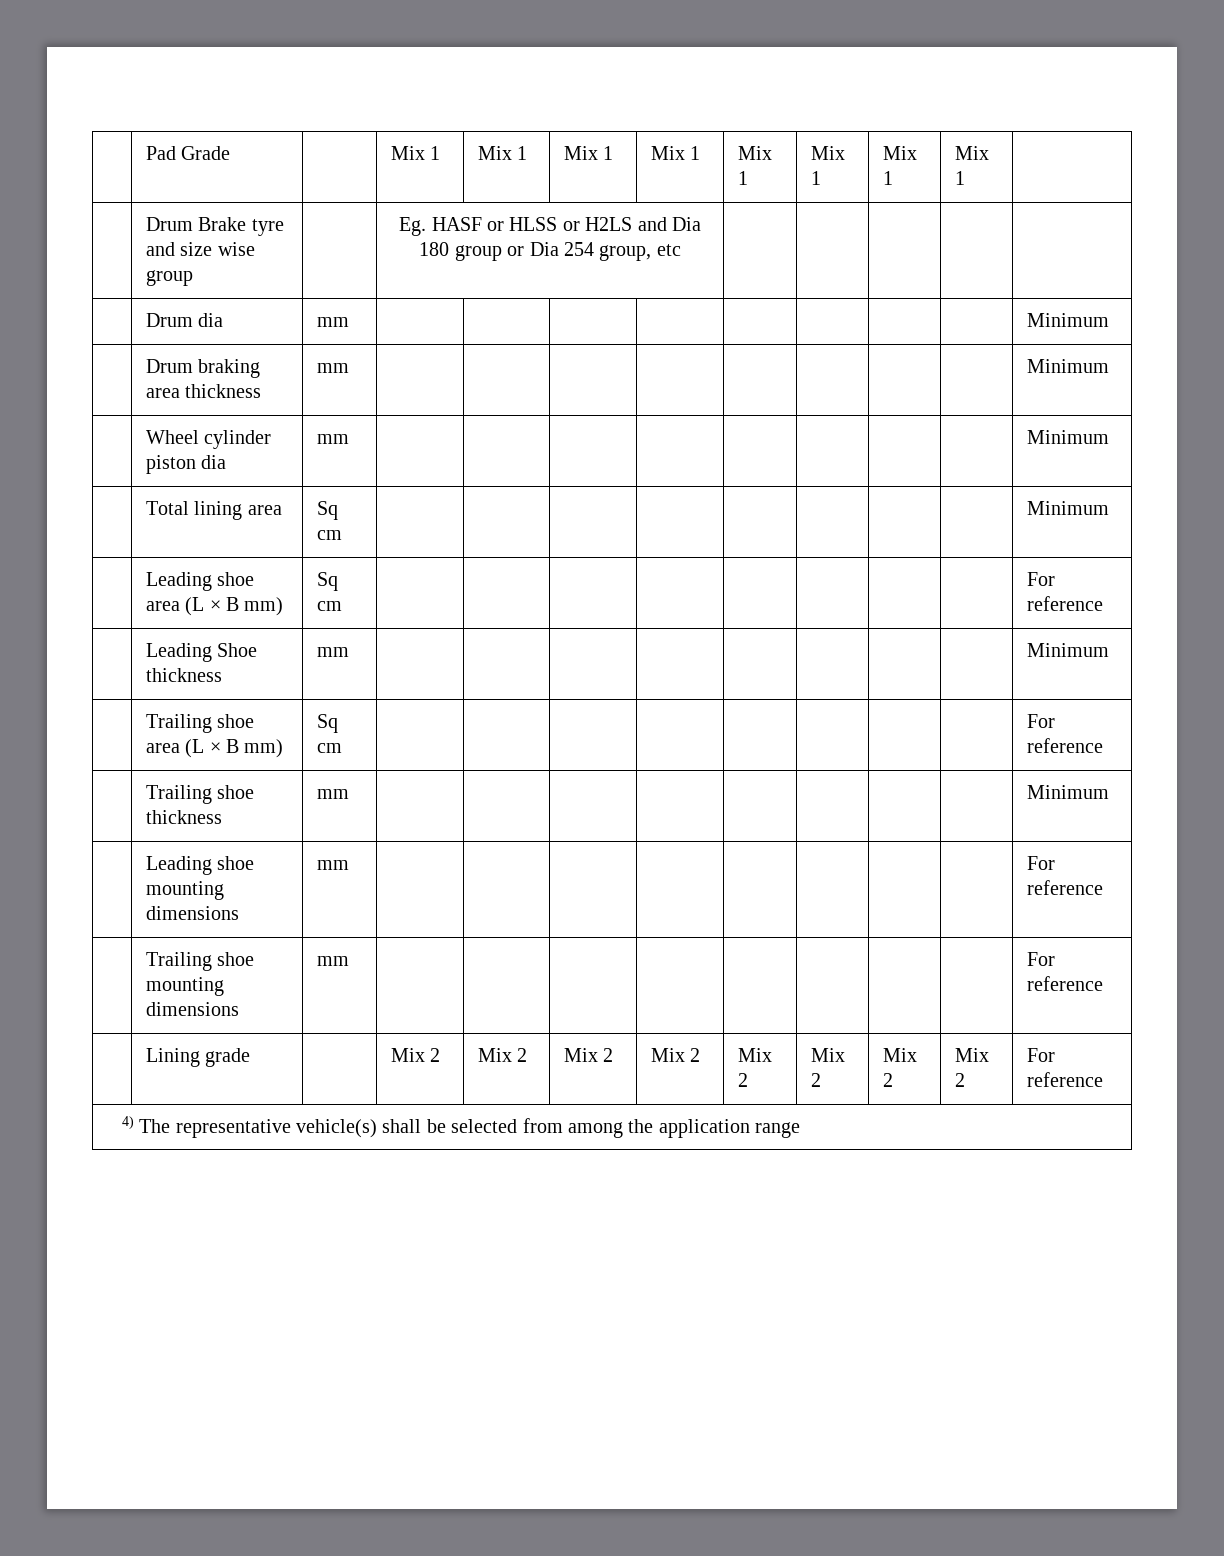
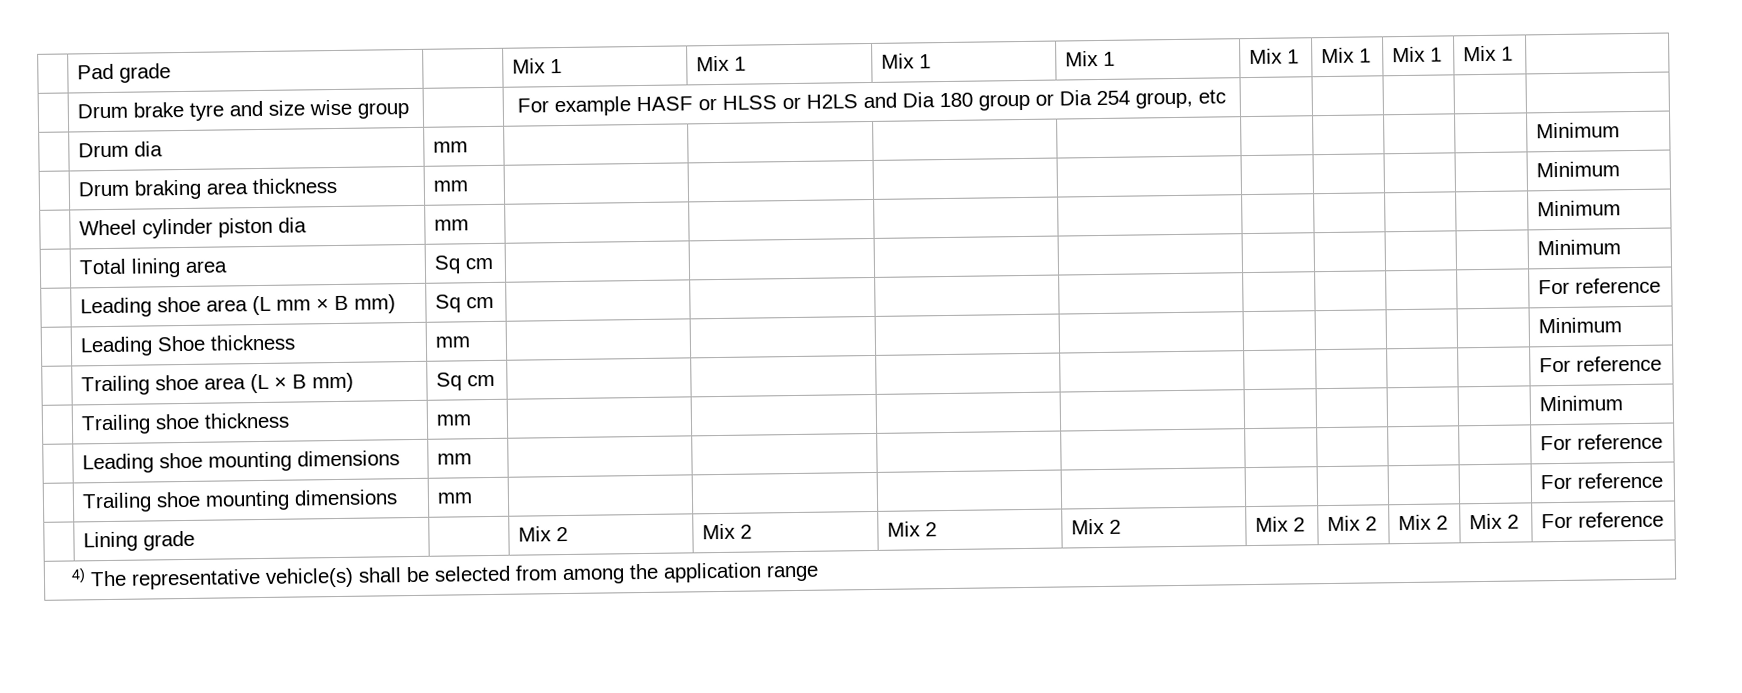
[181,146,231,160] Grade -> [119,63,172,83] grade
[198,217,247,231] Brake -> [133,101,185,118] brake
[399,217,427,236] Eg. -> [517,96,631,117] For example
(205, 606) none -> [276,299,312,311] mm

